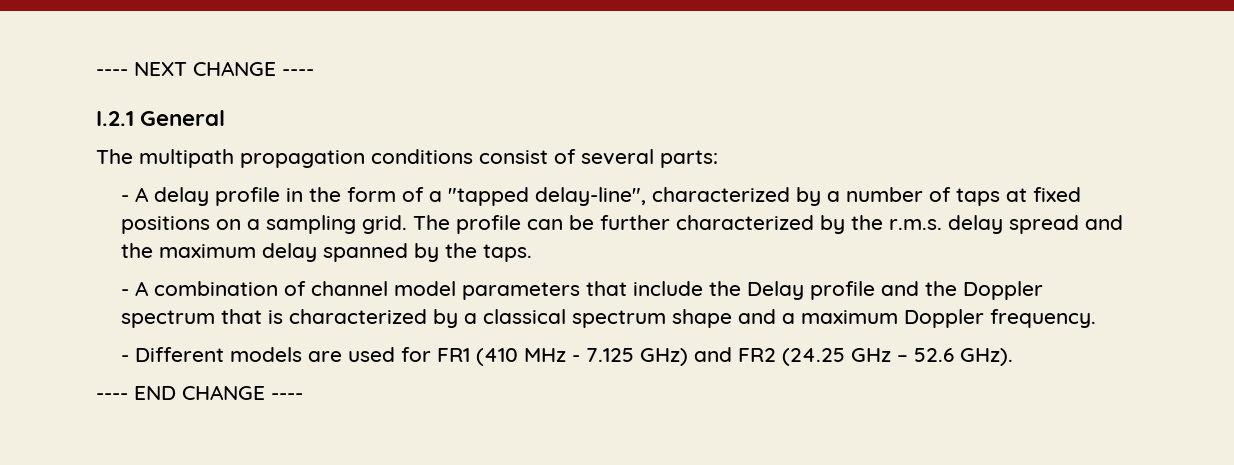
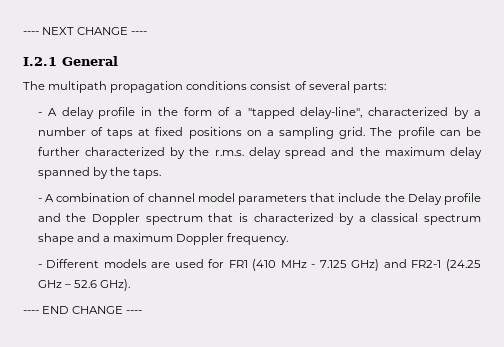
[737,348,776,362] FR2 -> [411,260,442,268] FR2-1

